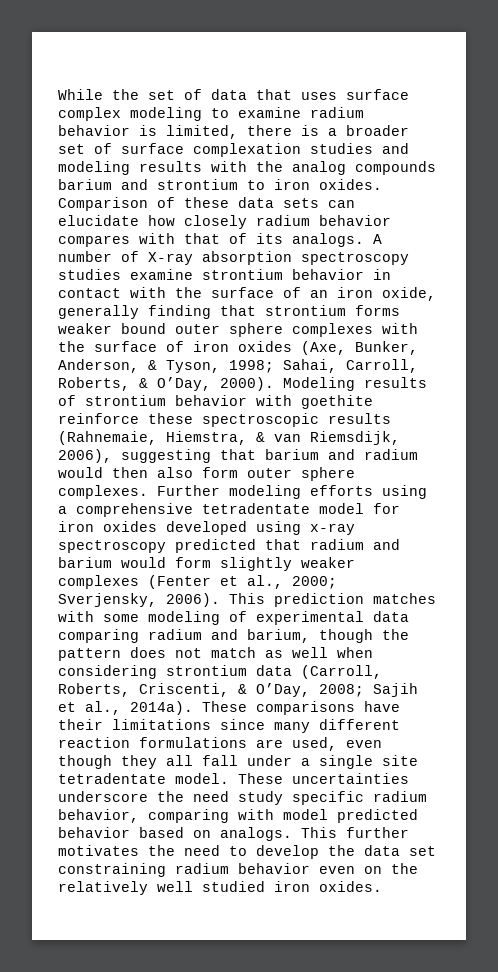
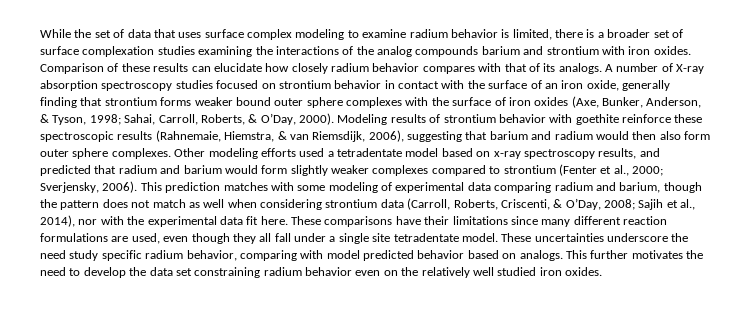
[382,143,409,154] [58,161,247,175] and modeling results with -> [198,46,354,57] examining the interactions of
[247,180,265,190] to -> [601,46,625,55] with
[238,197,319,208] data sets -> [153,63,189,72] results
[130,269,193,280] examine -> [216,80,276,89] focused on
[157,485,220,496] Further -> [174,148,206,157] Other
[382,485,427,499] [58,503,400,517] [58,521,355,535] [58,540,166,553] using a comprehensive tetradentate model for iron oxides developed using x-ray spectroscopy -> [299,148,660,159] used a tetradentate model based on x-ray spectroscopy results, and
(139, 582) none -> [431,165,556,176] compared to strontium
[130,701,193,715] 2014a). -> [40,215,288,227] 2014), nor with the experimental data fit here.

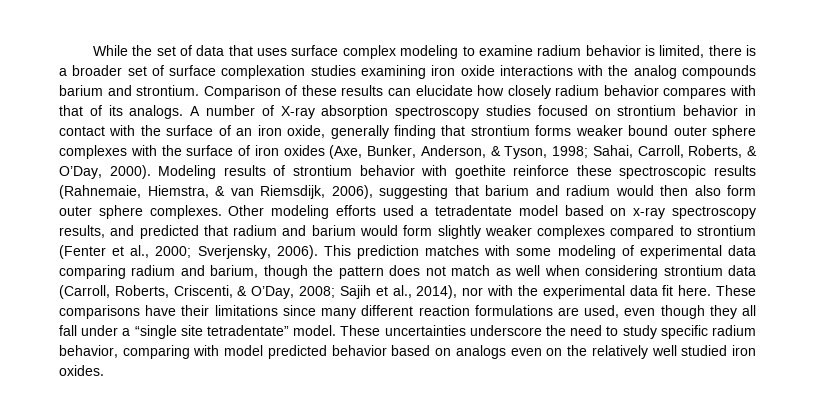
[255,46,354,55] the interactions of -> [431,65,604,76] iron oxide interactions with
[546,46,691,55] strontium with iron oxides. -> [136,85,200,96] strontium.
[338,233,459,244] single site tetradentate -> [134,325,289,339] “single site tetradentate”
(66, 254) none -> [606,326,619,336] to
[519,250,703,261] [40,267,352,278] analogs. This further motivates the need to develop the data set constraining radium behavior -> [455,345,506,359] analogs

